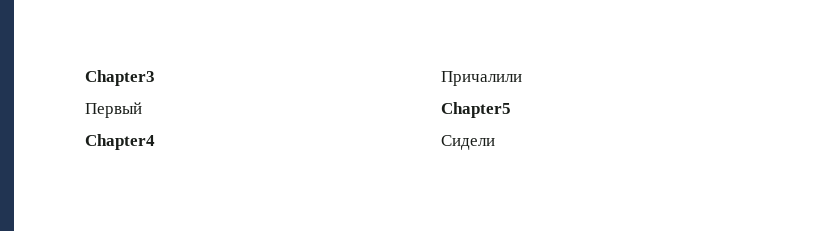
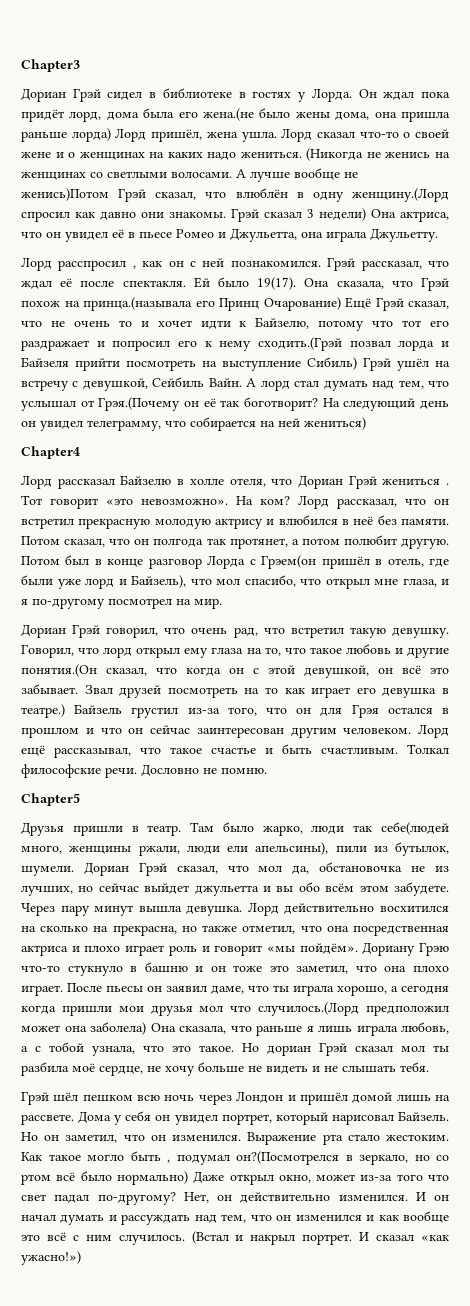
[85,102,142,118] [85,134,155,150] [441,71,522,86] [441,102,511,118] [441,135,495,150] Первый // Chapter4 // Причалили // Chapter5 // Сидели -> [21,88,451,102] [21,108,450,122] [21,128,449,142] [21,148,450,161] [21,168,358,182] [21,188,450,202] [21,208,449,222] [21,228,438,242] [21,257,449,271] [21,277,449,291] [21,297,449,311] [21,317,450,331] [21,337,450,351] [21,357,450,371] [21,377,449,391] [21,397,449,411] [21,417,366,431] [21,446,80,459] [21,475,449,489] [21,495,449,509] [21,515,449,529] [21,535,450,549] [21,555,449,569] [21,575,449,589] [21,598,222,609] [21,624,449,638] [21,644,449,658] [21,664,449,678] [21,684,450,698] [21,704,449,718] [21,724,449,738] [21,744,449,758] [21,764,267,778] [21,793,80,806] [21,822,449,836] [21,842,449,856] [21,862,450,876] [21,882,449,896] [21,902,449,916] [21,925,450,936] [21,942,449,956] [21,962,449,976] [21,983,449,996] [21,1002,449,1016] [21,1022,449,1036] [21,1042,449,1056] [21,1062,429,1076] [21,1091,451,1105] [21,1111,449,1125] [21,1132,450,1145] [21,1151,449,1165] [21,1171,450,1185] [21,1192,449,1205] [21,1211,449,1225] [21,1231,450,1245] [21,1251,81,1265] Дориан Грэй сидел в библиотеке в гостях у Лорда. Он ждал пока придёт лорд, дома была его жена.(не было жены дома, она пришла раньше лорда) Лорд пришёл, жена ушла. Лорд сказал что-то о своей жене и о женщинах на каких надо жениться. (Никогда не женись на женщинах со светлыми волосами. А лучше вообще не женись)Потом Грэй сказал, что влюблён в одну женщину.(Лорд спросил как давно они знакомы. Грэй сказал 3 недели) Она актриса, что он увидел её в пьесе Ромео и Джульетта, она играла Джульетту. // Лорд расспросил , как он с ней познакомился. Грэй рассказал, что ждал её после спектакля. Ей было 19(17). Она сказала, что Грэй похож на принца.(называла его Принц Очарование) Ещё Грэй сказал, что не очень то и хочет идти к Байзелю, потому что тот его раздражает и попросил его к нему сходить.(Грэй позвал лорда и Байзеля прийти посмотреть на выступление Сибиль) Грэй ушёл на встречу с девушкой, Сейбиль Вайн. А лорд стал думать над тем, что услышал от Грэя.(Почему он её так боготворит? На следующий день он увидел телеграмму, что собирается на ней жениться) // Chapter4 // Лорд рассказал Байзелю в холле отеля, что Дориан Грэй жениться . Тот говорит «это невозможно». На ком? Лорд рассказал, что он встретил прекрасную молодую актрису и влюбился в неё без памяти. Потом сказал, что он полгода так протянет, а потом полюбит другую. Потом был в конце разговор Лорда с Грэем(он пришёл в отель, где были уже лорд и Байзель), что мол спасибо, что открыл мне глаза, и я по-другому посмотрел на мир. // Дориан Грэй говорил, что очень рад, что встретил такую девушку. Говорил, что лорд открыл ему глаза на то, что такое любовь и другие понятия.(Он сказал, что когда он с этой девушкой, он всё это забывает. Звал друзей посмотреть на то как играет его девушка в театре.) Байзель грустил из-за того, что он для Грэя остался в прошлом и что он сейчас заинтересован другим человеком. Лорд ещё рассказывал, что такое счастье и быть счастливым. Толкал философские речи. Дословно не помню. // Chapter5 // Друзья пришли в театр. Там было жарко, люди так себе(людей много, женщины ржали, люди ели апельсины), пили из бутылок, шумели. Дориан Грэй сказал, что мол да, обстановочка не из лучших, но сейчас выйдет джульетта и вы обо всём этом забудете. Через пару минут вышла девушка. Лорд действительно восхитился на сколько на прекрасна, но также отметил, что она посредственная актриса и плохо играет роль и говорит «мы пойдём». Дориану Грэю что-то стукнуло в башню и он тоже это заметил, что она плохо играет. После пьесы он заявил даме, что ты играла хорошо, а сегодня когда пришли мои друзья мол что случилось.(Лорд предположил может она заболела) Она сказала, что раньше я лишь играла любовь, а с тобой узнала, что это такое. Но дориан Грэй сказал мол ты разбила моё сердце, не хочу больше не видеть и не слышать тебя. // Грэй шёл пешком всю ночь через Лондон и пришёл домой лишь на рассвете. Дома у себя он увидел портрет, который нарисовал Байзель. Но он заметил, что он изменился. Выражение рта стало жестоким. Как такое могло быть , подумал он?(Посмотрелся в зеркало, но со ртом всё было нормально) Даже открыл окно, может из-за того что свет падал по-другому? Нет, он действительно изменился. И он начал думать и рассуждать над тем, что он изменился и как вообще это всё с ним случилось. (Встал и накрыл портрет. И сказал «как ужасно!»)

